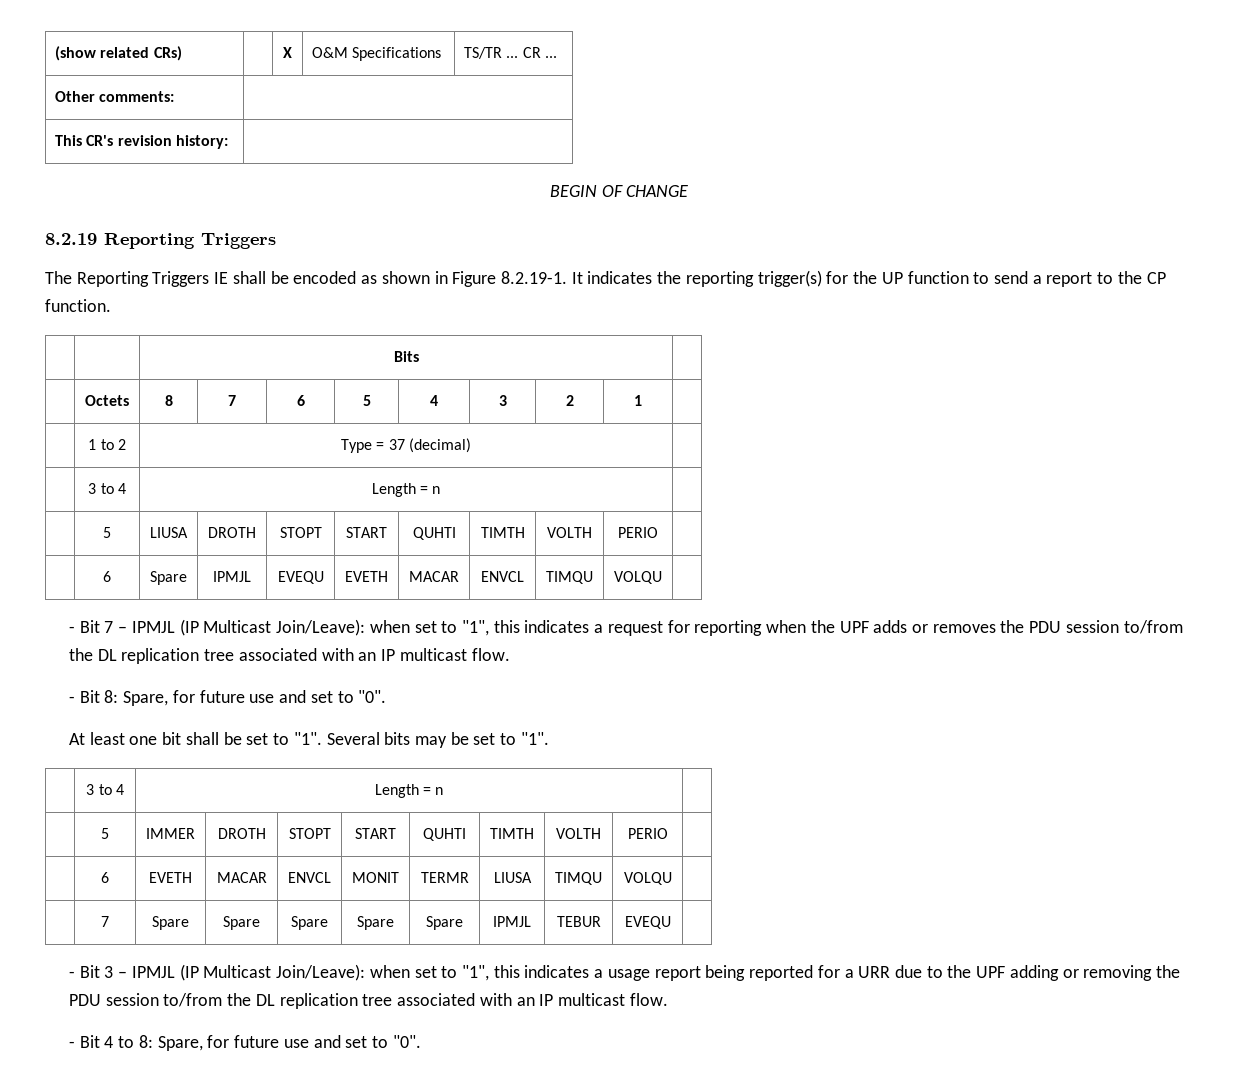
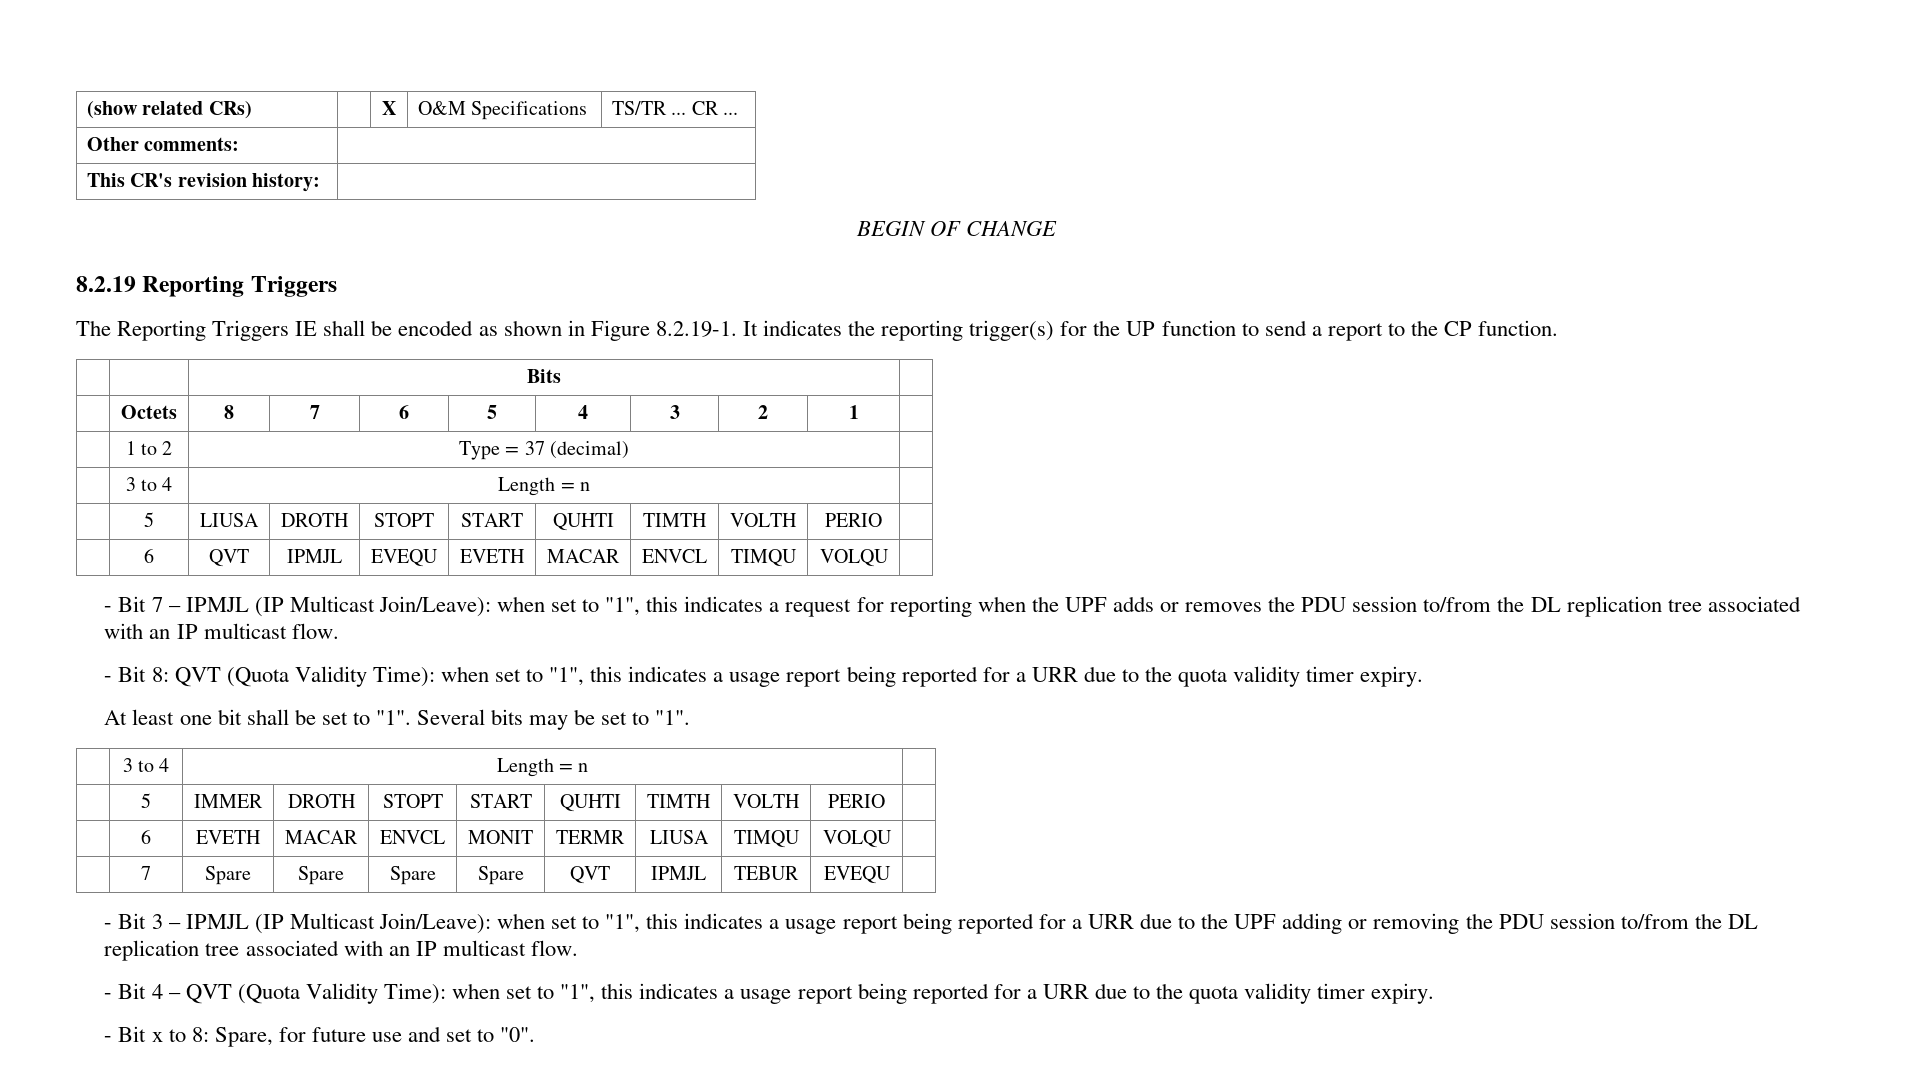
[150,571,187,585] Spare -> [209,549,249,567] QVT
[123,690,387,706] Spare, for future use and set to "0". -> [174,666,1424,687] QVT (Quota Validity Time): when set to "1", this indicates a usage report being reported for a URR due to the quota validity timer expiry.
[426,916,463,930] Spare -> [570,866,610,884] QVT
(114, 1042) none -> [168,983,1435,1004] [104,1026,163,1042] – QVT (Quota Validity Time): when set to "1", this indicates a usage report being reported for a URR due to the quota validity timer expiry. // - Bit x

